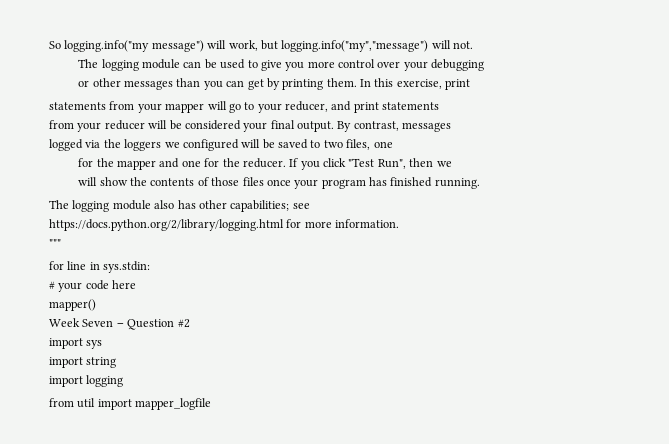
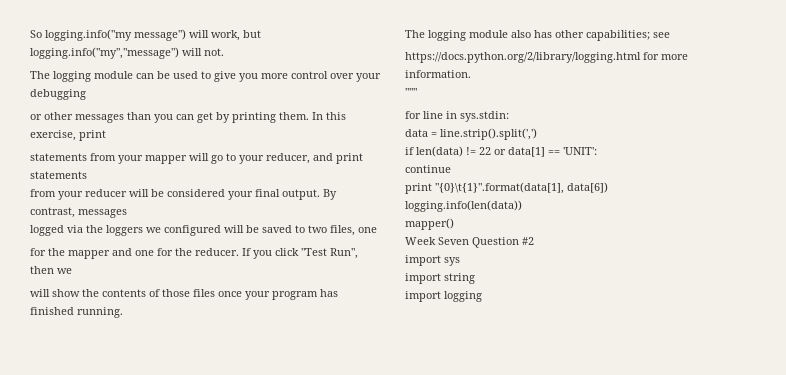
[49,280,137,292] # your code here -> [405,128,537,140] [405,146,597,157] [405,165,451,173] [405,182,608,194] [405,200,522,212] data = line.strip().split(',') // if len(data) != 22 or data[1] == 'UNIT': // continue // print "{0}\t{1}".format(data[1], data[6]) // logging.info(len(data))
[116,323,124,327] – -> (469, 241) none
[49,398,212,410] // from util import mapper_logfile -> (482, 296) none

